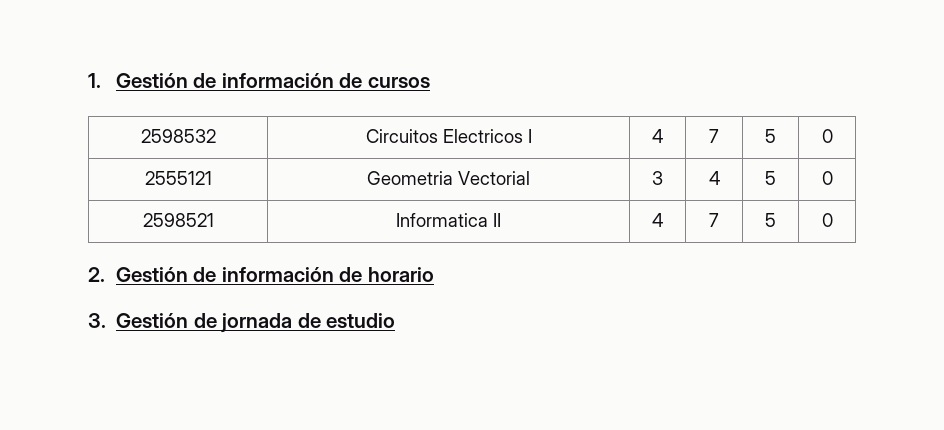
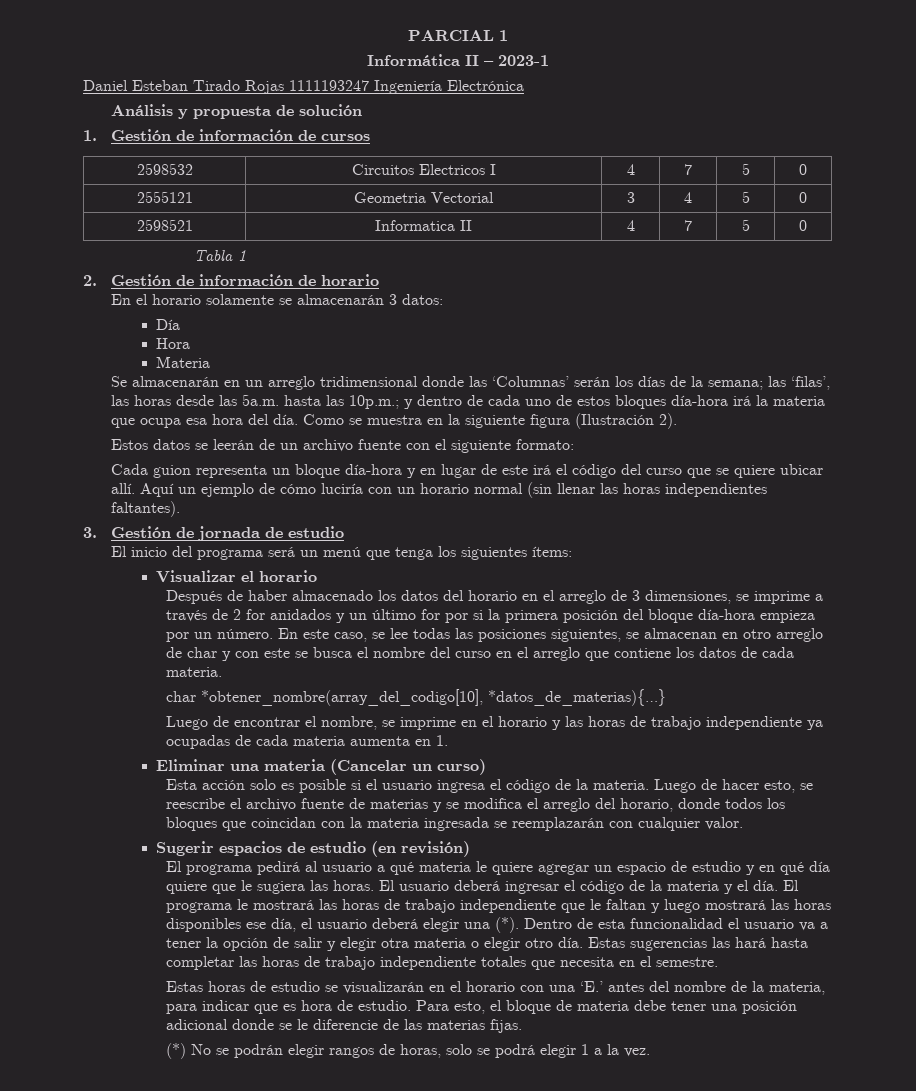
(88, 80) none -> [408,30,508,41] [367,54,549,66] [83,80,524,94] [110,104,362,119] PARCIAL 1 // Informática II – 2023-1 // Daniel Esteban Tirado Rojas 1111193247 Ingeniería Electrónica // Análisis y propuesta de solución //
(833, 220) none -> [193,250,246,261] // Tabla 1
(434, 274) none -> [110,294,443,305] [156,319,181,330] [156,338,191,349] [156,356,211,368] [110,376,830,390] [110,394,825,409] [110,413,677,429] [110,439,574,453] [110,464,823,478] [110,482,767,498] [110,501,180,517] // En el horario solamente se almacenarán 3 datos: // Día // Hora // Materia // Se almacenarán en un arreglo tridimensional donde las ‘Columnas’ serán los días de la semana; las ‘filas’, las horas desde las 5a.m. hasta las 10p.m.; y dentro de cada uno de estos bloques día-hora irá la materia que ocupa esa hora del día. Como se muestra en la siguiente figura (Ilustración 2). // Estos datos se leerán de un archivo fuente con el siguiente formato: // Cada guion representa un bloque día-hora y en lugar de este irá el código del curso que se quiere ubicar allí. Aquí un ejemplo de cómo luciría con un horario normal (sin llenar las horas independientes faltantes).
(396, 320) none -> [110,546,572,560] [156,570,318,583] [166,590,824,604] [166,609,816,623] [166,628,824,642] [166,647,795,661] [166,667,223,677] [166,689,667,706] [166,716,824,730] [166,735,449,749] [156,759,487,775] [166,779,814,793] [166,798,786,812] [166,817,744,831] [156,841,471,857] [166,861,831,875] [166,880,800,894] [166,899,832,913] [166,917,829,933] [166,937,809,951] [166,956,719,970] [166,981,826,995] [166,1000,798,1014] [166,1019,523,1033] [166,1043,651,1059] // El inicio del programa será un menú que tenga los siguientes ítems: // Visualizar el horario // Después de haber almacenado los datos del horario en el arreglo de 3 dimensiones, se imprime a través de 2 for anidados y un último for por si la primera posición del bloque día-hora empieza por un número. En este caso, se lee todas las posiciones siguientes, se almacenan en otro arreglo de char y con este se busca el nombre del curso en el arreglo que contiene los datos de cada materia. // char *obtener_nombre(array_del_codigo[10], *datos_de_materias){…} // Luego de encontrar el nombre, se imprime en el horario y las horas de trabajo independiente ya ocupadas de cada materia aumenta en 1. // Eliminar una materia (Cancelar un curso) // Esta acción solo es posible si el usuario ingresa el código de la materia. Luego de hacer esto, se reescribe el archivo fuente de materias y se modifica el arreglo del horario, donde todos los bloques que coincidan con la materia ingresada se reemplazarán con cualquier valor. // Sugerir espacios de estudio (en revisión) // El programa pedirá al usuario a qué materia le quiere agregar un espacio de estudio y en qué día quiere que le sugiera las horas. El usuario deberá ingresar el código de la materia y el día. El programa le mostrará las horas de trabajo independiente que le faltan y luego mostrará las horas disponibles ese día, el usuario deberá elegir una (*). Dentro de esta funcionalidad el usuario va a tener la opción de salir y elegir otra materia o elegir otro día. Estas sugerencias las hará hasta completar las horas de trabajo independiente totales que necesita en el semestre. // Estas horas de estudio se visualizarán en el horario con una ‘E.’ antes del nombre de la materia, para indicar que es hora de estudio. Para esto, el bloque de materia debe tener una posición adicional donde se le diferencie de las materias fijas. // (*) No se podrán elegir rangos de horas, solo se podrá elegir 1 a la vez.

